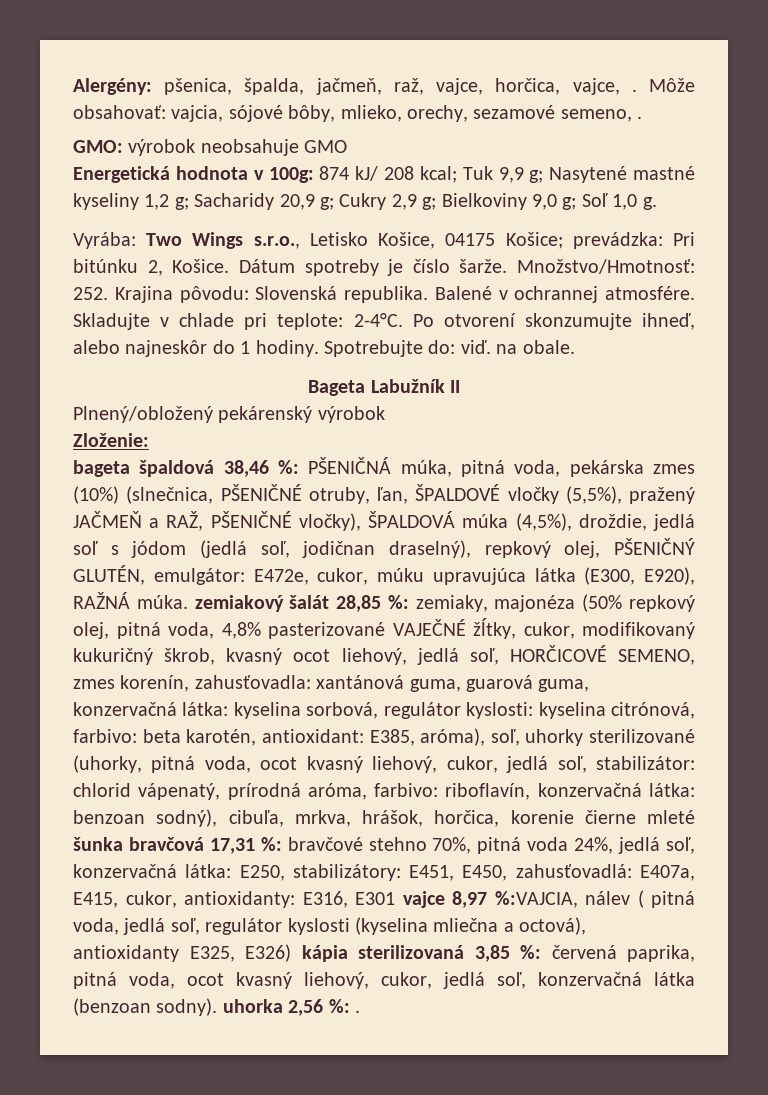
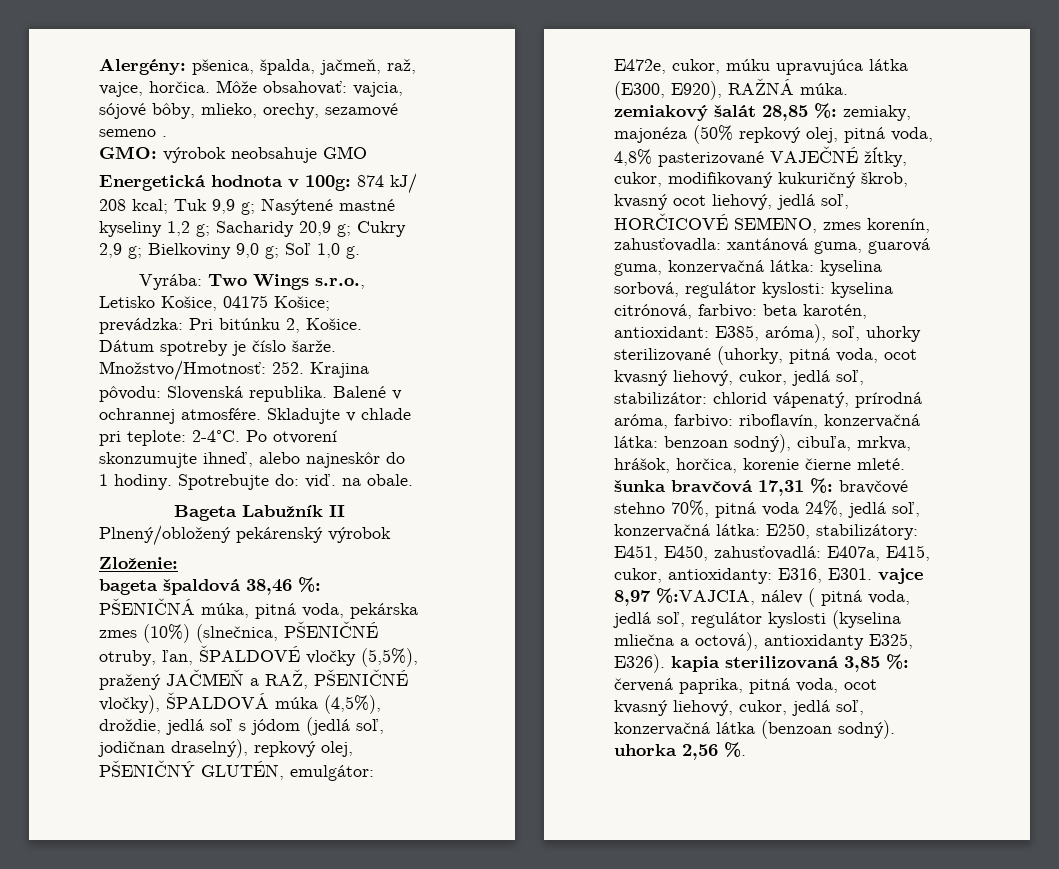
[495,78,637,95] horčica, vajce, . -> [149,81,210,93] horčica.
[560,109,632,122] semeno, -> [99,129,156,137] semeno
[549,166,628,183] Nasytené -> [261,198,333,215] Nasýtené
[647,810,695,824] mleté -> [857,458,905,470] mleté.
[355,892,395,905] E301 -> [828,568,872,580] E301.
[245,944,348,962] E326) kápia -> [614,654,720,673] E326). kapia
[156,998,218,1016] sodny). -> [838,720,895,739] sodný).
[328,999,360,1013] %: . -> [724,742,746,757] %.

